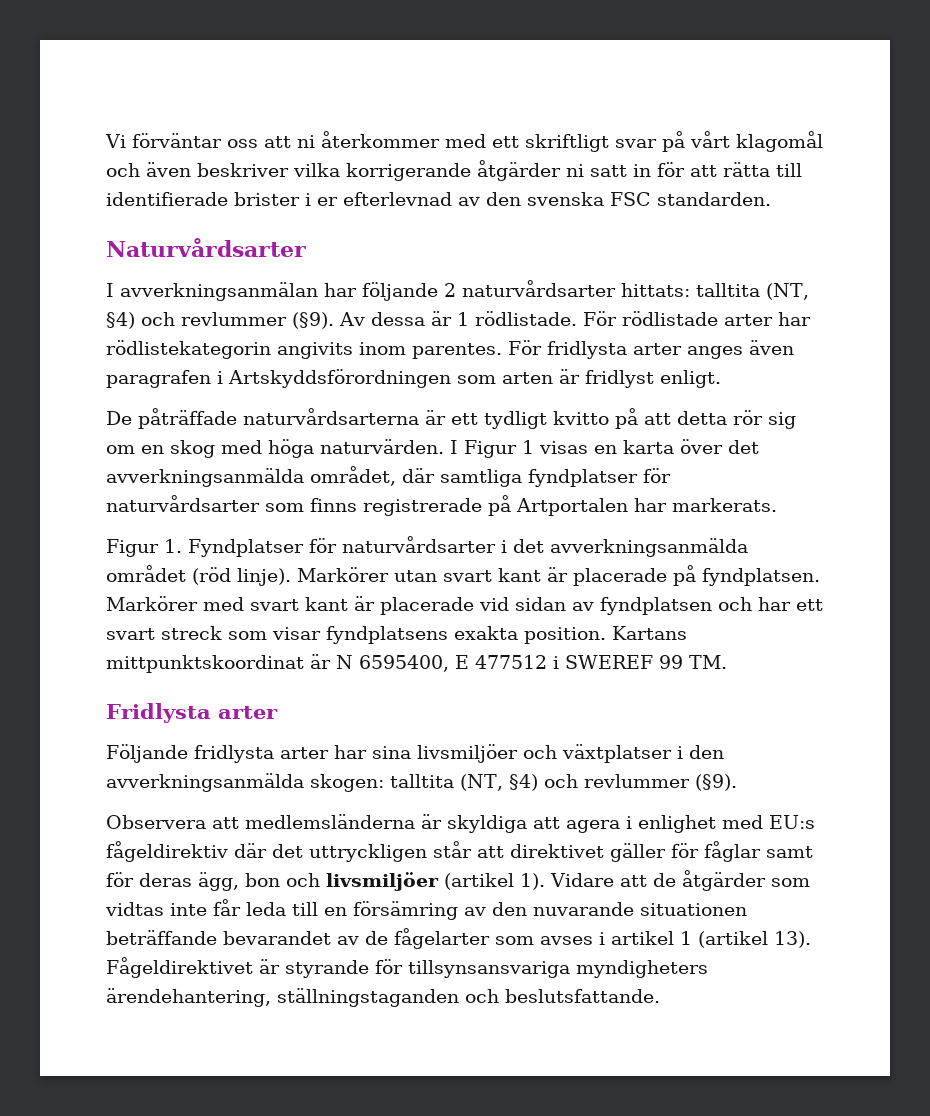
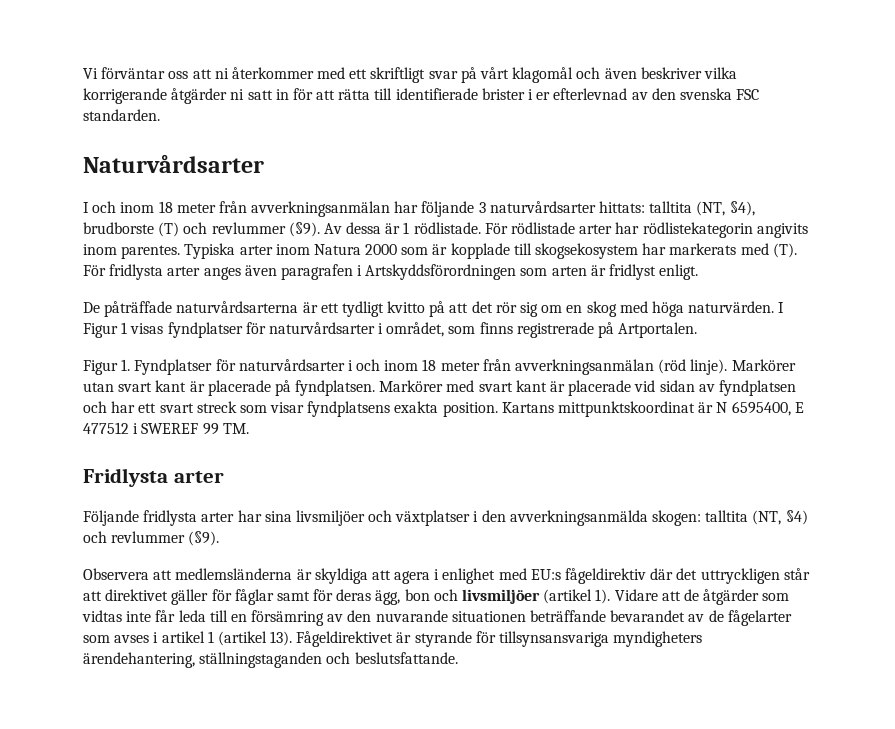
(114, 290) none -> [92,201,247,213] och inom 18 meter från
[444,283,456,297] 2 -> [478,202,486,213] 3
[106,312,135,329] §4) -> [729,201,755,216] [83,222,180,237] §4), brudborste (T)
(502, 351) none -> [184,243,797,259] Typiska arter inom Natura 2000 som är kopplade till skogsekosystem har markerats med (T).
[677,411,727,425] detta -> [471,301,493,313] det
[594,439,759,454] [106,466,522,487] en karta över det avverkningsanmälda området, där samtliga -> (164, 328) none
(260, 503) none -> [378,322,445,337] i området,
[516,498,777,516] Artportalen har markerats. -> [618,322,698,338] Artportalen.
[513,538,748,557] [106,565,186,582] det avverkningsanmälda området -> [356,359,655,375] och inom 18 meter från avverkningsanmälan

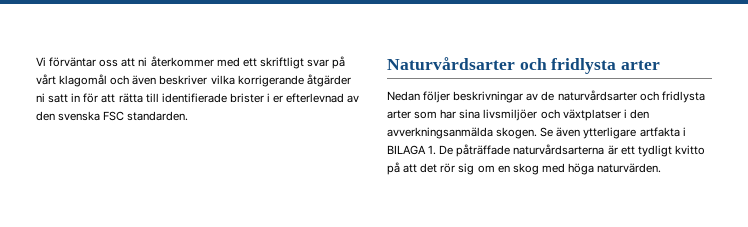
[83,201,755,217] [83,222,808,238] [83,243,797,259] [83,264,699,280] // I och inom 18 meter från avverkningsanmälan har följande 3 naturvårdsarter hittats: talltita (NT, §4), brudborste (T) och revlummer (§9). Av dessa är 1 rödlistade. För rödlistade arter har rödlistekategorin angivits inom parentes. Typiska arter inom Natura 2000 som är kopplade till skogsekosystem har markerats med (T). För fridlysta arter anges även paragrafen i Artskyddsförordningen som arten är fridlyst enligt. // -> [519,58,661,74] [387,90,705,103] [387,109,649,121] [387,127,686,139] [387,145,437,155] och fridlysta arter // Nedan följer beskrivningar av de naturvårdsarter och fridlysta arter som har sina livsmiljöer och växtplatser i den avverkningsanmälda skogen. Se även ytterligare artfakta i BILAGA 1.
[778,302,785,313] [83,322,698,338] [83,359,796,375] [83,380,796,396] [83,401,804,417] [83,422,249,435] [83,468,224,487] [83,510,808,526] [83,531,220,546] [83,568,810,584] [83,589,790,605] [82,610,792,626] [83,631,703,647] [83,652,458,668] I Figur 1 visas fyndplatser för naturvårdsarter i området, som finns registrerade på Artportalen. // Figur 1. Fyndplatser för naturvårdsarter i och inom 18 meter från avverkningsanmälan (röd linje). Markörer utan svart kant är placerade på fyndplatsen. Markörer med svart kant är placerade vid sidan av fyndplatsen och har ett svart streck som visar fyndplatsens exakta position. Kartans mittpunktskoordinat är N 6595400, E 477512 i SWEREF 99 TM. // Fridlysta arter // Följande fridlysta arter har sina livsmiljöer och växtplatser i den avverkningsanmälda skogen: talltita (NT, §4) och revlummer (§9). // Observera att medlemsländerna är skyldiga att agera i enlighet med EU:s fågeldirektiv där det uttryckligen står att direktivet gäller för fåglar samt för deras ägg, bon och livsmiljöer (artikel 1). Vidare att de åtgärder som vidtas inte får leda till en försämring av den nuvarande situationen beträffande bevarandet av de fågelarter som avses i artikel 1 (artikel 13). Fågeldirektivet är styrande för tillsynsansvariga myndigheters ärendehantering, ställningstaganden och beslutsfattande. -> (662, 168) none

